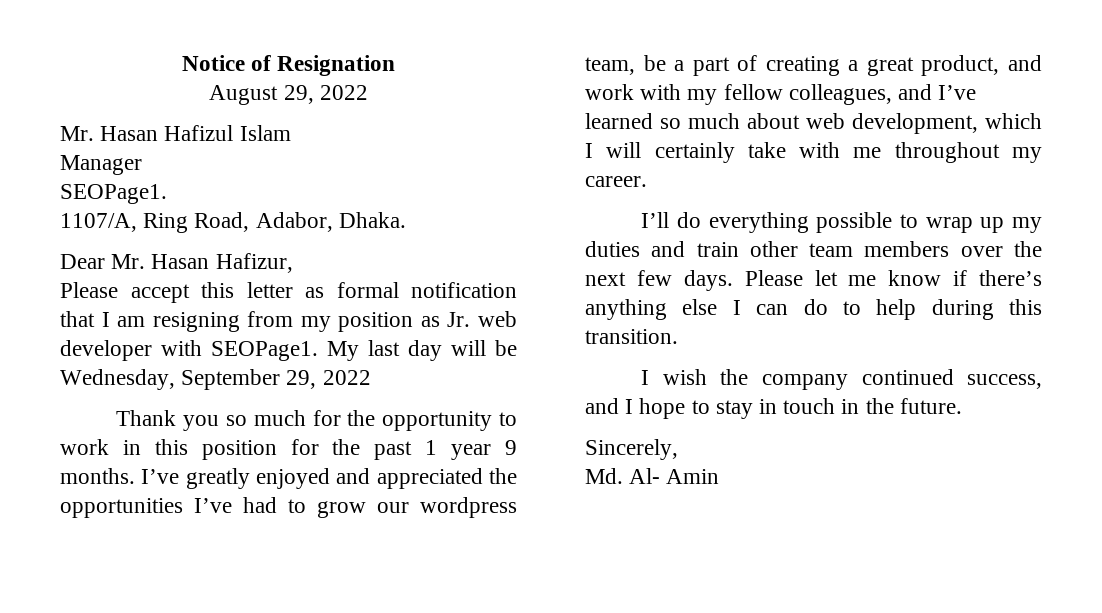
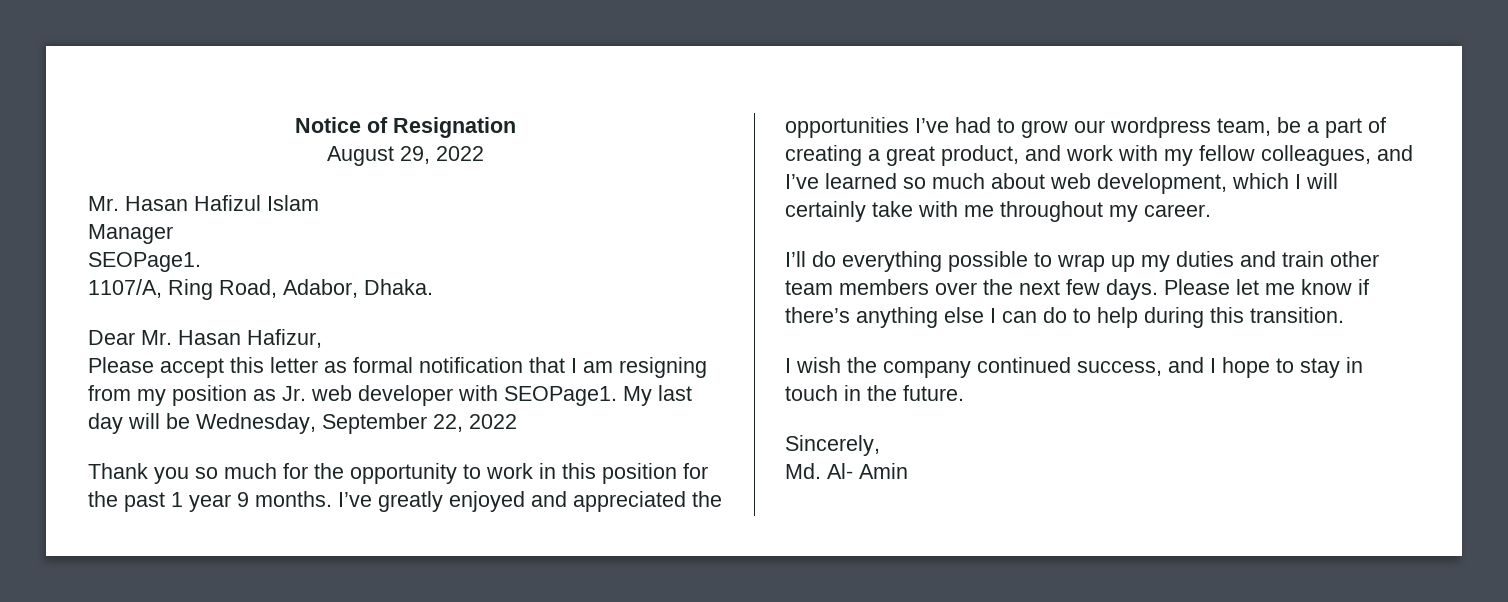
[286,370,317,389] 29, -> [433,414,463,432] 22,

